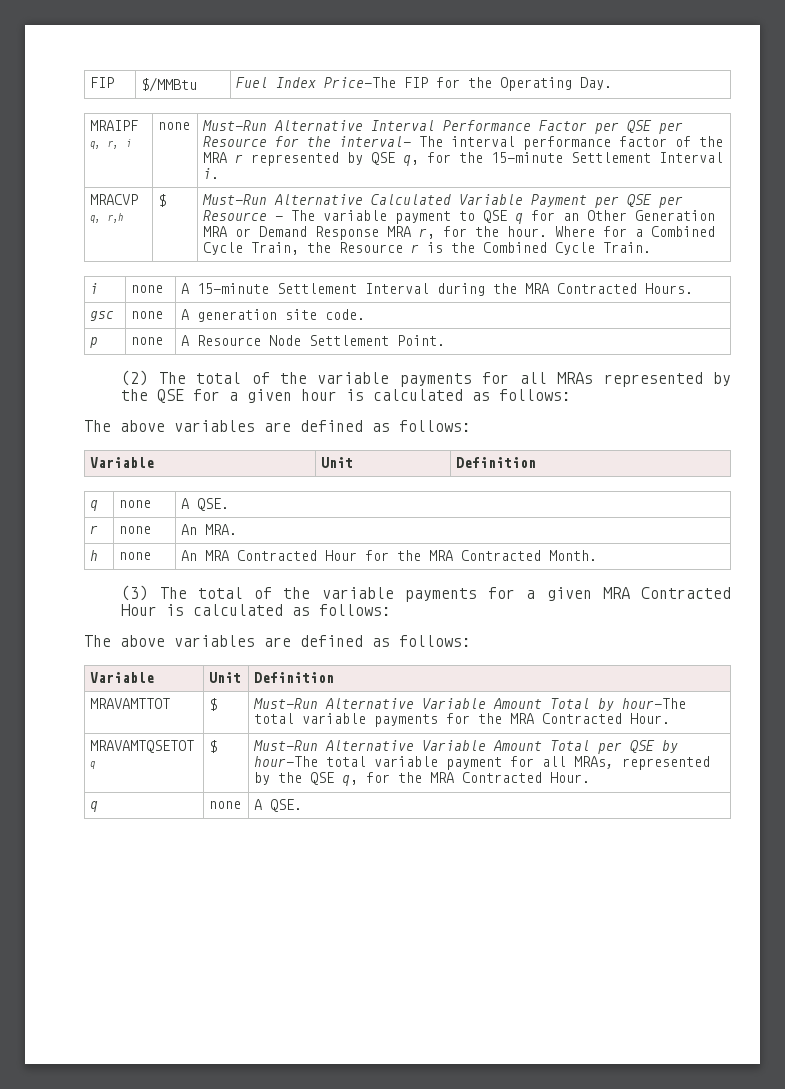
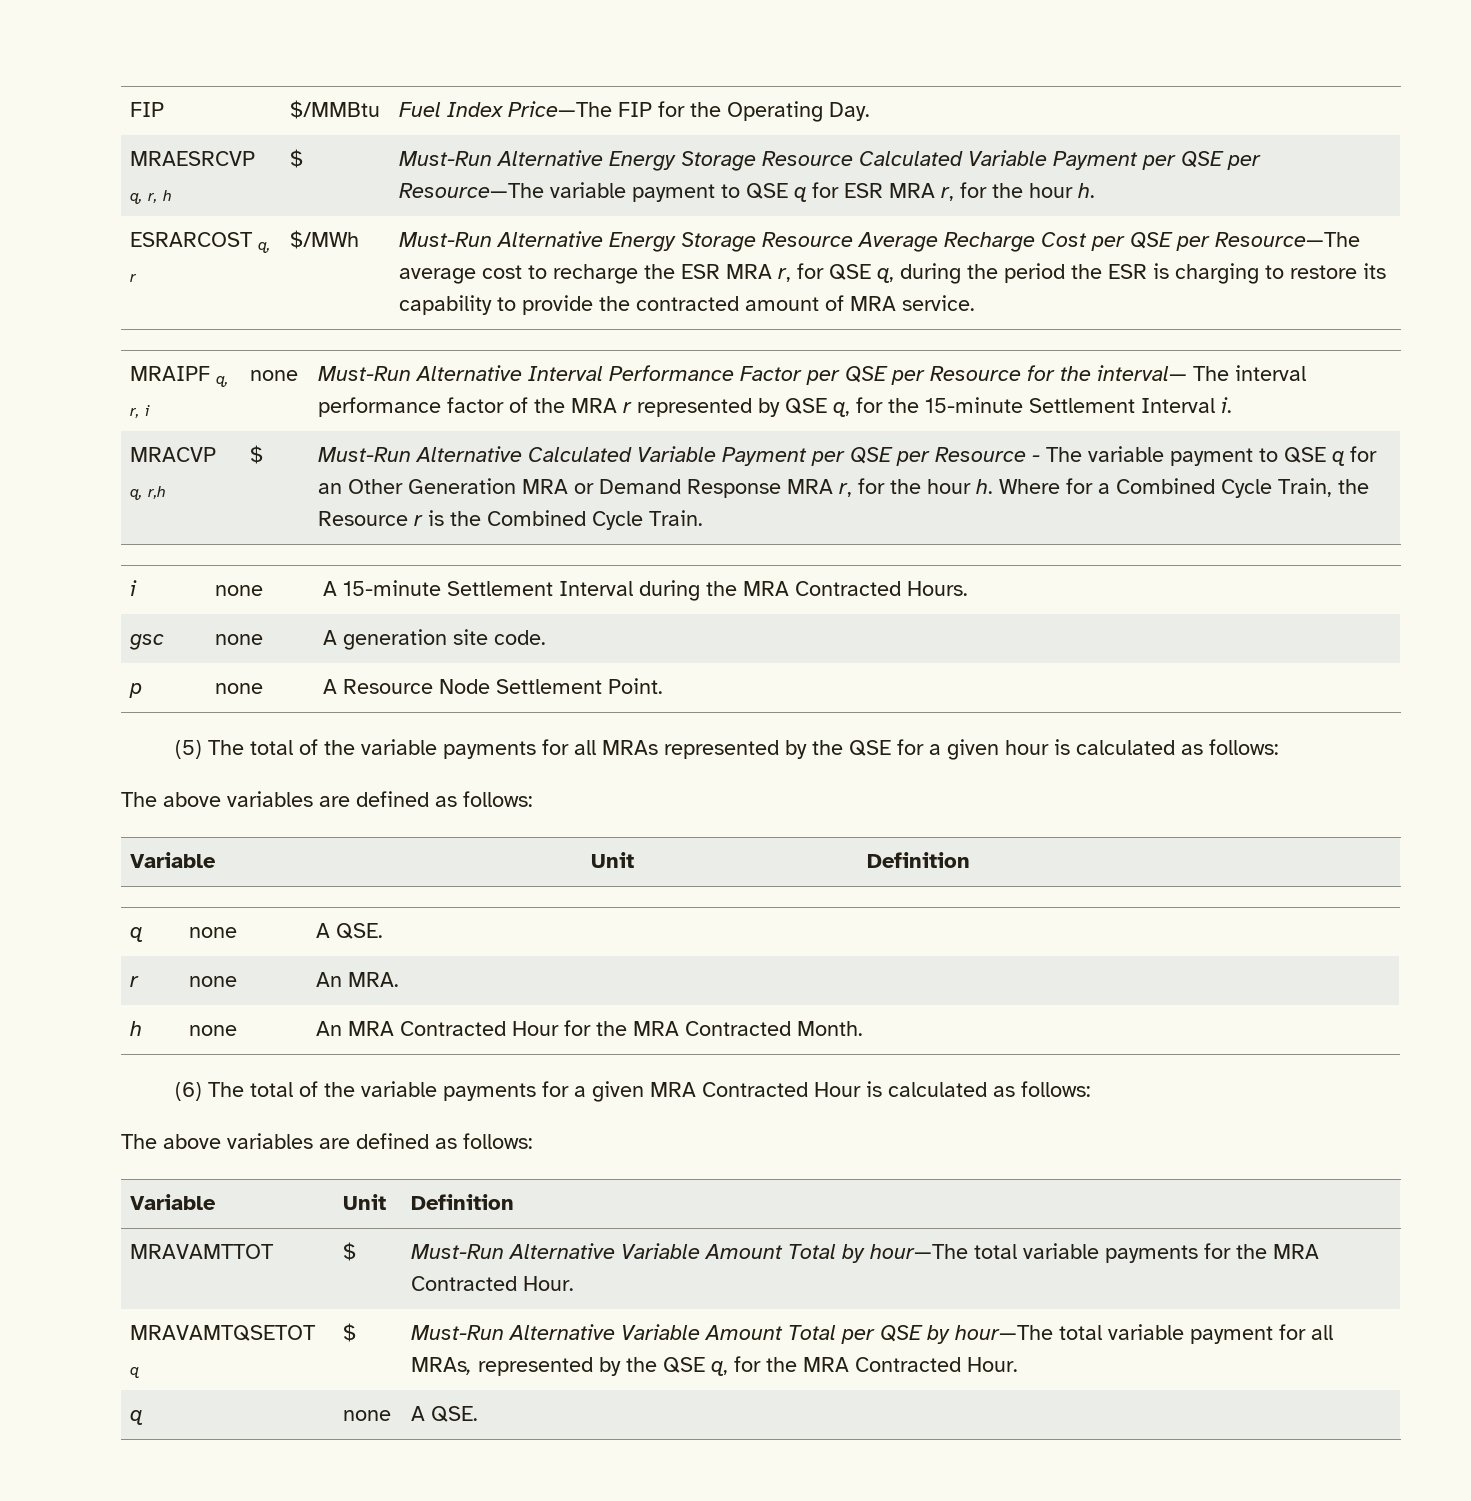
(612, 83) none -> [130,151,256,166] [130,190,173,204] [290,149,304,168] [399,150,1262,171] [399,182,1096,202] [130,232,271,253] [130,274,138,282] [290,230,360,249] [399,231,1361,252] [399,263,1387,284] [399,295,976,315] // MRAESRCVP q, r, h | $ | Must-Run Alternative Energy Storage Resource Calculated Variable Payment per QSE per Resource—The variable payment to QSE q for ESR MRA r, for the hour h. // ESRARCOST q, r | $/MWh | Must-Run Alternative Energy Storage Resource Average Recharge Cost per QSE per Resource—The average cost to recharge the ESR MRA r, for QSE q, during the period the ESR is charging to restore its capability to provide the contracted amount of MRA service.
[506,226,547,237] hour. -> [927,479,994,494] hour h.
[121,370,149,386] (2) -> [175,740,203,759] (5)
[121,585,149,601] (3) -> [175,1082,203,1101] (6)

